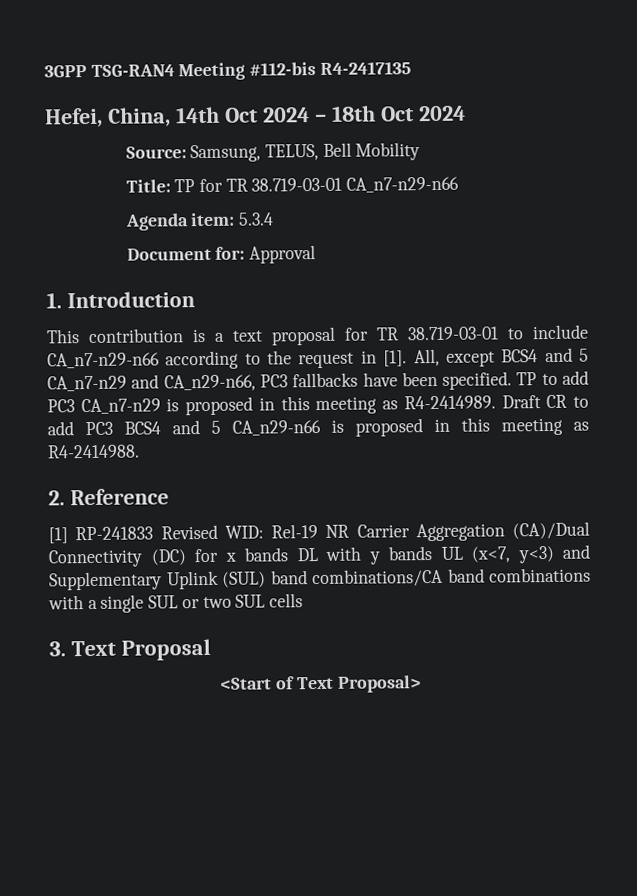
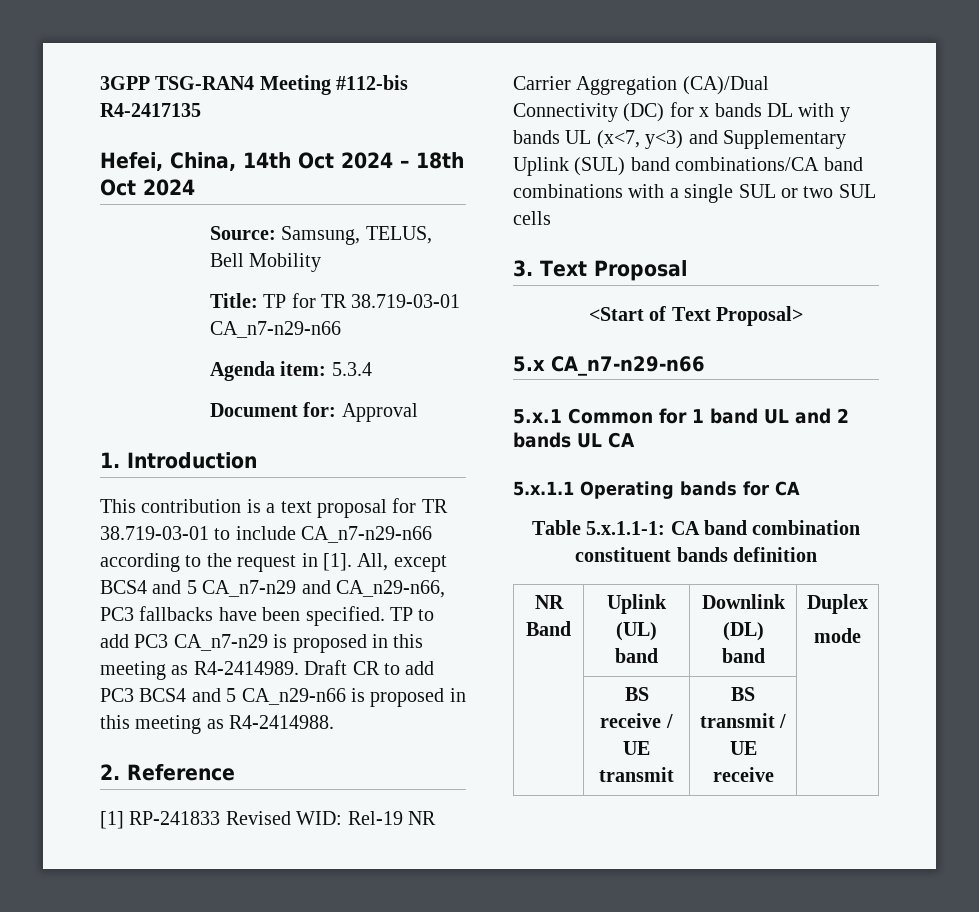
(422, 684) none -> [513,356,705,376] [513,408,849,424] [513,432,635,448] [513,481,800,499] [531,520,861,535] [575,547,817,562] [534,595,564,609] [526,621,571,636] [607,594,667,614] [616,622,657,641] [615,648,658,663] [701,594,786,609] [722,622,764,641] [721,648,765,663] [807,594,868,614] [814,628,861,643] [624,687,649,701] [600,713,673,728] [623,741,650,755] [599,767,674,782] [731,687,755,701] [699,713,787,728] [729,741,757,755] [712,767,774,782] // 5.x CA_n7-n29-n66 // 5.x.1 Common for 1 band UL and 2 bands UL CA // 5.x.1.1 Operating bands for CA // Table 5.x.1.1-1: CA band combination constituent bands definition // NR Band | Uplink (UL) band | Downlink (DL) band | Duplex // mode // | BS receive / UE transmit | BS transmit / UE receive |

